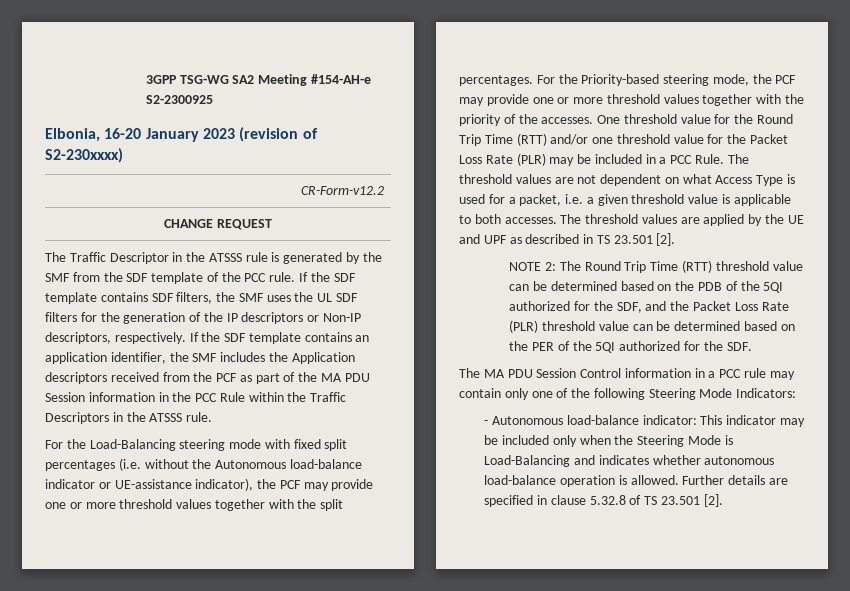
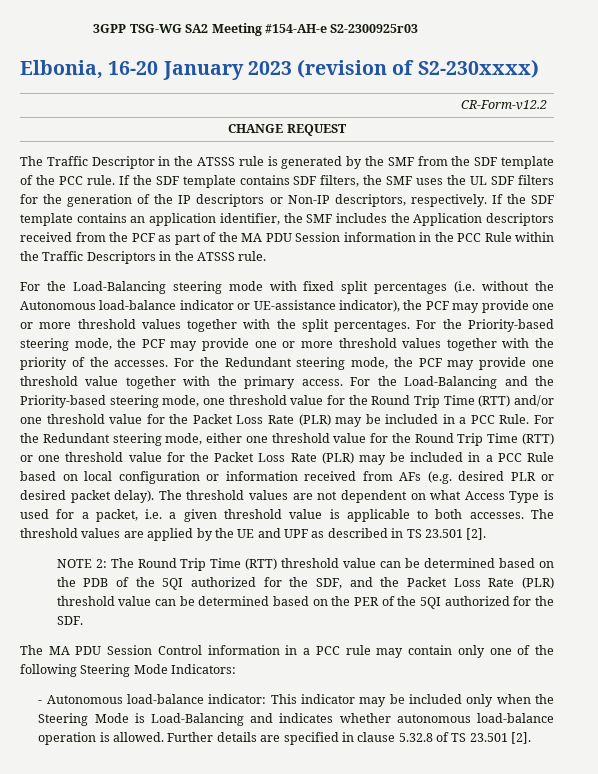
[145,95,213,104] S2-2300925 -> [330,24,419,33] S2-2300925r03
[597,115,621,124] One -> [174,357,554,370] [20,376,554,389] [20,395,225,408] For the Redundant steering mode, the PCF may provide one threshold value together with the primary access. For the Load-Balancing and the Priority-based steering mode, one
(725, 159) none -> [534,415,554,424] [20,433,554,446] [20,452,554,465] [20,471,554,484] [20,490,155,503] For the Redundant steering mode, either one threshold value for the Round Trip Time (RTT) or one threshold value for the Packet Loss Rate (PLR) may be included in a PCC Rule based on local configuration or information received from AFs (e.g. desired PLR or desired packet delay).

